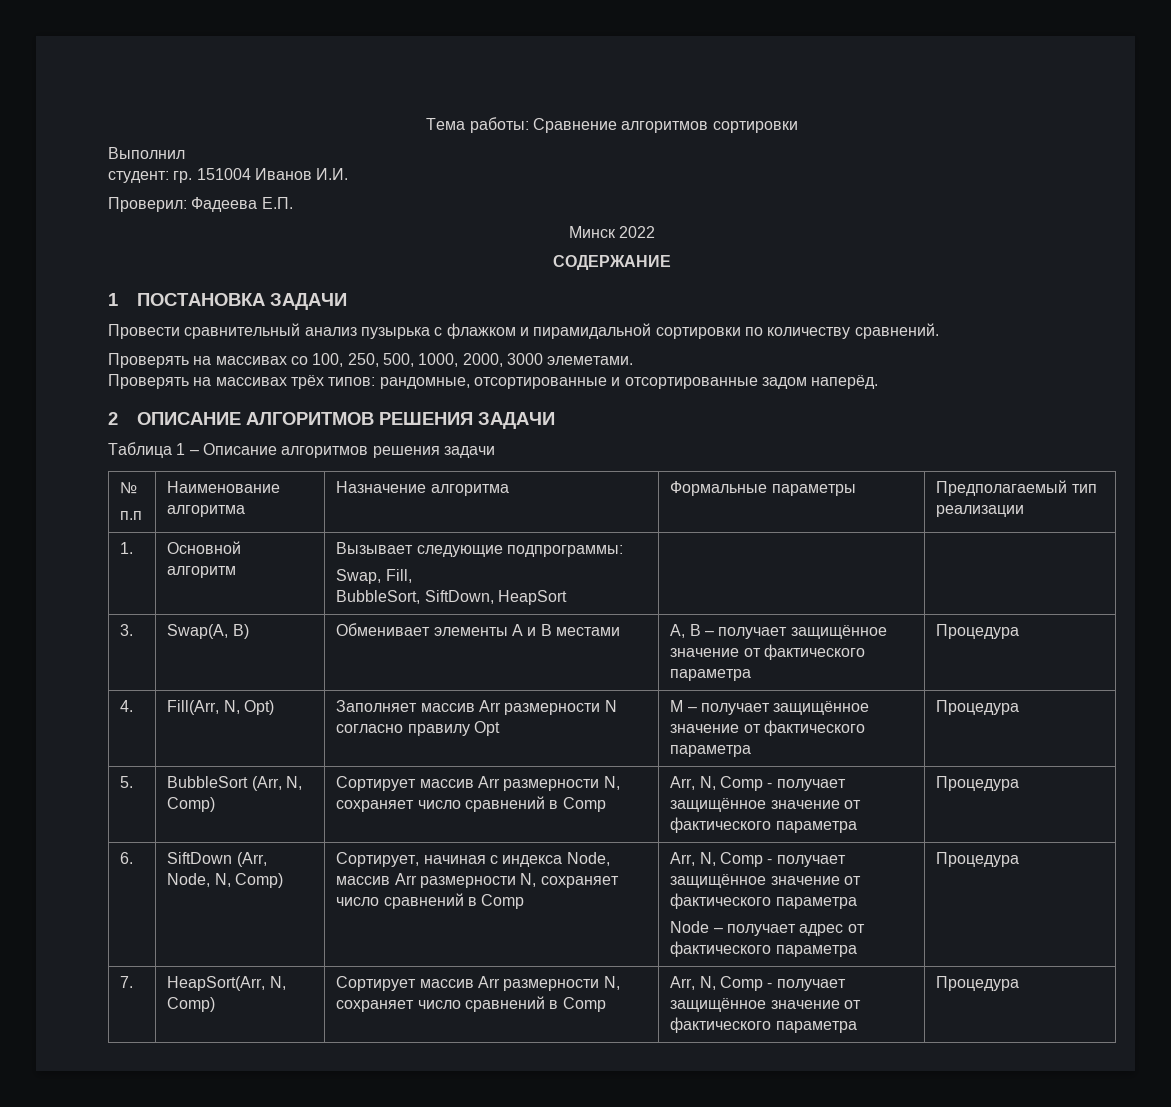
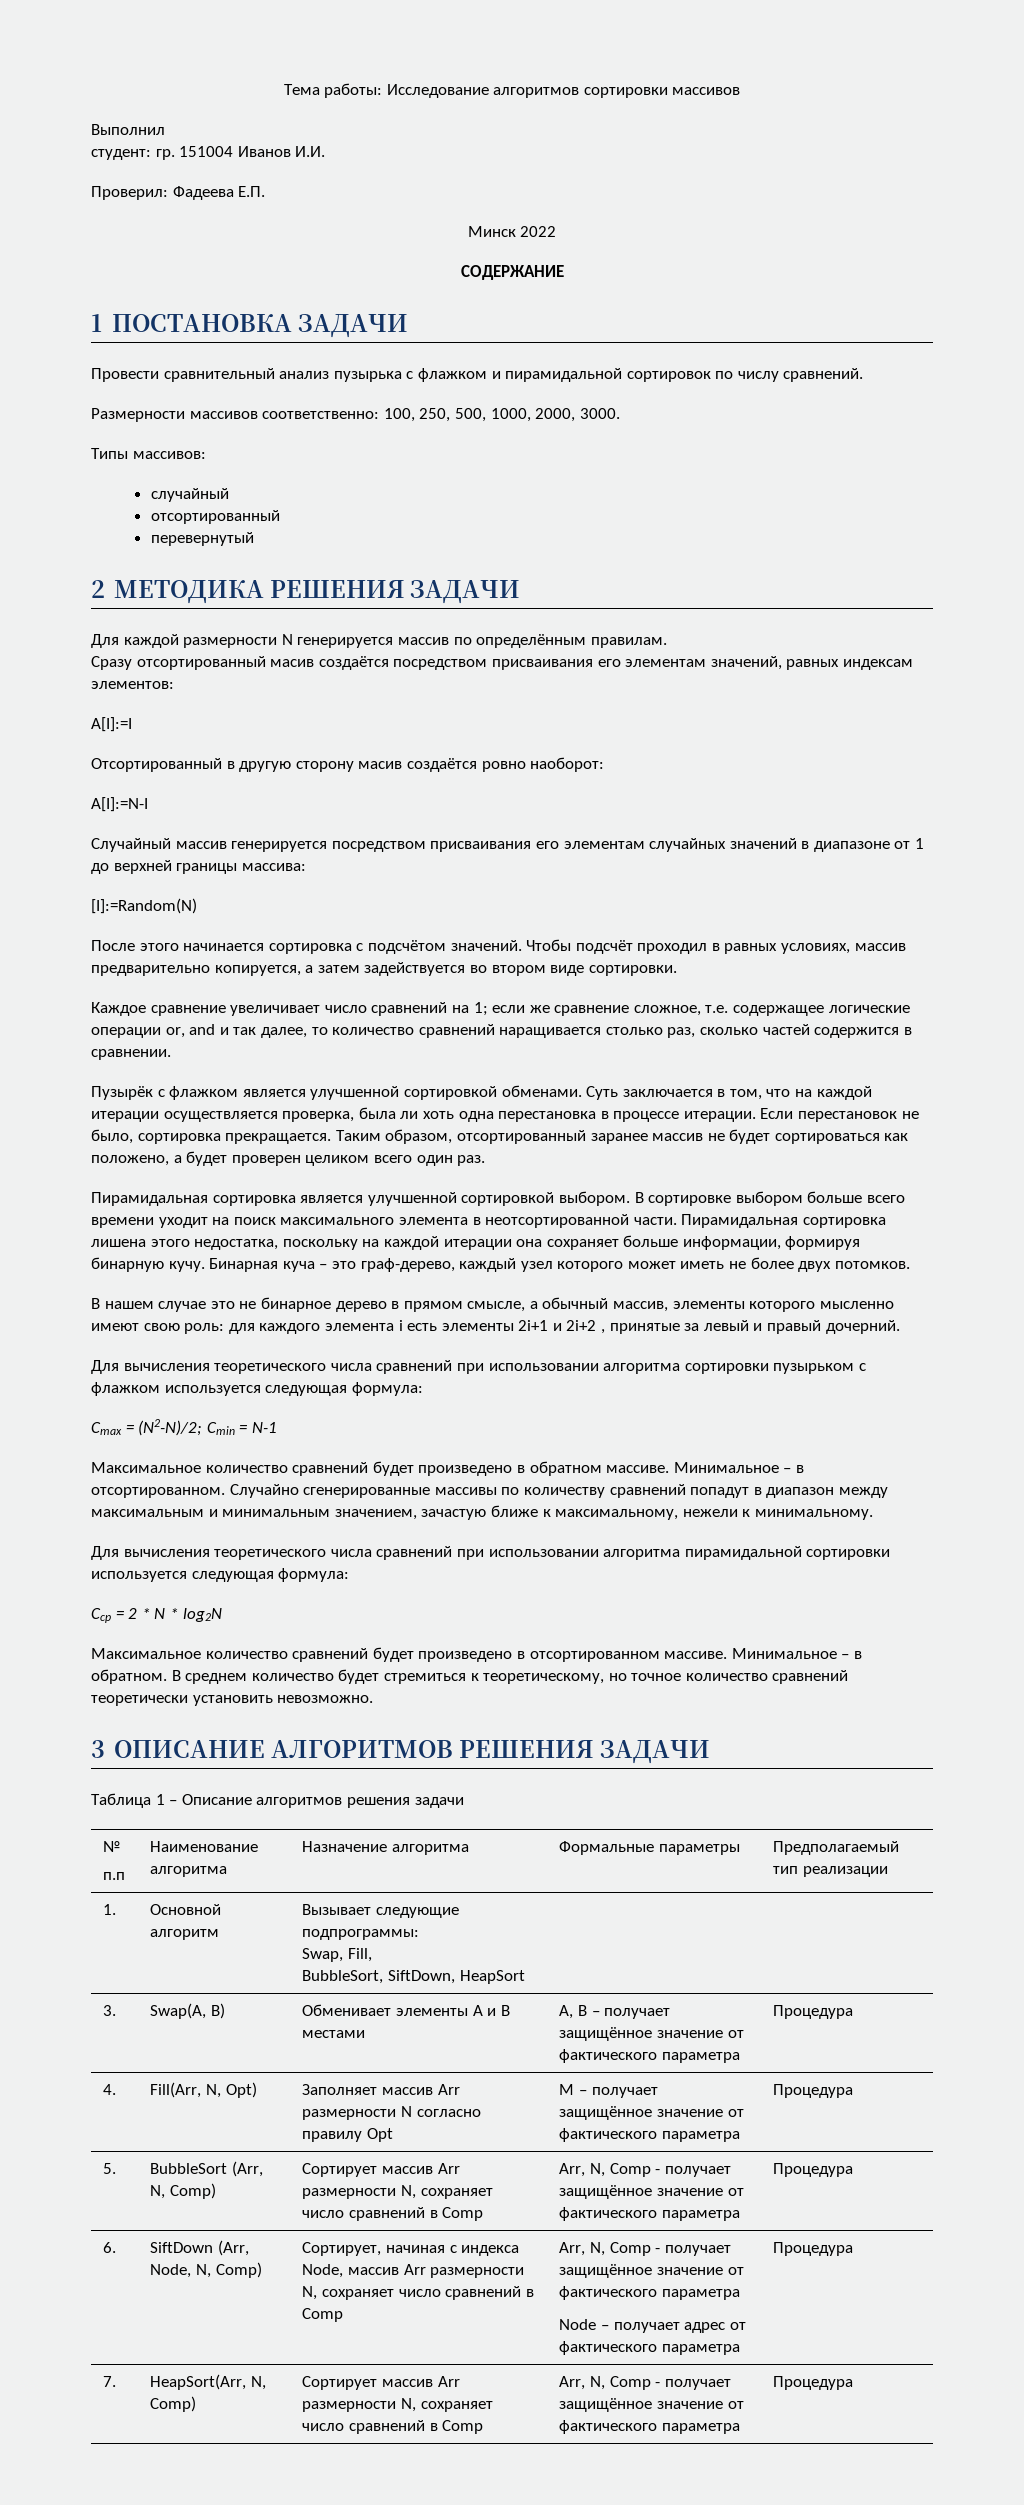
[533,118,617,133] Сравнение -> [386,84,489,98] Исследование
(798, 127) none -> [672,87,741,95] массивов
[655,323,939,339] [108,353,308,368] сортировки по количеству сравнений. // Проверять на массивах со -> [626,368,864,382] [91,408,380,422] сортировок по числу сравнений. // Размерности массивов соответственно:
[506,353,634,365] [108,374,879,389] [108,412,118,425] 3000 элеметами. // Проверять на массивах трёх типов: рандомные, отсортированные и отсортированные задом наперёд. // 2 -> [579,408,620,419] [91,448,206,459] [150,488,229,502] [150,510,280,524] [150,532,254,546] [91,580,521,604] [91,634,667,648] [91,656,913,670] [91,681,174,689] [91,717,132,732] [91,757,605,772] [91,797,148,812] [91,838,925,852] [91,860,306,874] [91,898,197,914] [91,939,906,954] [91,962,677,976] [91,1002,910,1016] [91,1024,912,1038] [91,1049,171,1060] [91,1085,872,1100] [91,1107,919,1122] [91,1129,909,1144] [91,1151,486,1166] [91,1191,905,1206] [91,1214,886,1228] [91,1235,861,1250] [91,1257,910,1272] [91,1297,894,1312] [91,1320,900,1334] [91,1360,866,1374] [91,1382,423,1396] [91,1419,277,1436] [91,1461,804,1476] [91,1484,888,1498] [91,1505,873,1520] [91,1546,891,1560] [91,1568,350,1582] [91,1608,222,1623] [91,1647,862,1662] [91,1669,849,1684] [91,1695,374,1706] [91,1740,105,1758] 3000. // Типы массивов: // случайный // отсортированный // перевернутый // 2 МЕТОДИКА РЕШЕНИЯ ЗАДАЧИ // Для каждой размерности N генерируется массив по определённым правилам. // Сразу отсортированный масив создаётся посредством присваивания его элементам значений, равных индексам элементов: // A[I]:=I // Отсортированный в другую сторону масив создаётся ровно наоборот: // A[I]:=N-I // Случайный массив генерируется посредством присваивания его элементам случайных значений в диапазоне от 1 до верхней границы массива: // [I]:=Random(N) // После этого начинается сортировка с подсчётом значений. Чтобы подсчёт проходил в равных условиях, массив предварительно копируется, а затем задействуется во втором виде сортировки. // Каждое сравнение увеличивает число сравнений на 1; если же сравнение сложное, т.е. содержащее логические операции or, and и так далее, то количество сравнений наращивается столько раз, сколько частей содержится в сравнении. // Пузырёк с флажком является улучшенной сортировкой обменами. Суть заключается в том, что на каждой итерации осуществляется проверка, была ли хоть одна перестановка в процессе итерации. Если перестановок не было, сортировка прекращается. Таким образом, отсортированный заранее массив не будет сортироваться как положено, а будет проверен целиком всего один раз. // Пирамидальная сортировка является улучшенной сортировкой выбором. В сортировке выбором больше всего времени уходит на поиск максимального элемента в неотсортированной части. Пирамидальная сортировка лишена этого недостатка, поскольку на каждой итерации она сохраняет больше информации, формируя бинарную кучу. Бинарная куча – это граф-дерево, каждый узел которого может иметь не более двух потомков. // В нашем случае это не бинарное дерево в прямом смысле, а обычный массив, элементы которого мысленно имеют свою роль: для каждого элемента i есть элементы 2i+1 и 2i+2 , принятые за левый и правый дочерний. // Для вычисления теоретического числа сравнений при использовании алгоритма сортировки пузырьком с флажком используется следующая формула: // Cmax = (N2-N)/2; Cmin = N-1 // Максимальное количество сравнений будет произведено в обратном массиве. Минимальное – в отсортированном. Случайно сгенерированные массивы по количеству сравнений попадут в диапазон между максимальным и минимальным значением, зачастую ближе к максимальному, нежели к минимальному. // Для вычисления теоретического числа сравнений при использовании алгоритма пирамидальной сортировки используется следующая формула: // Cср = 2 * N * log2N // Максимальное количество сравнений будет произведено в отсортированном массиве. Минимальное – в обратном. В среднем количество будет стремиться к теоретическому, но точное количество сравнений теоретически установить невозможно. // 3

